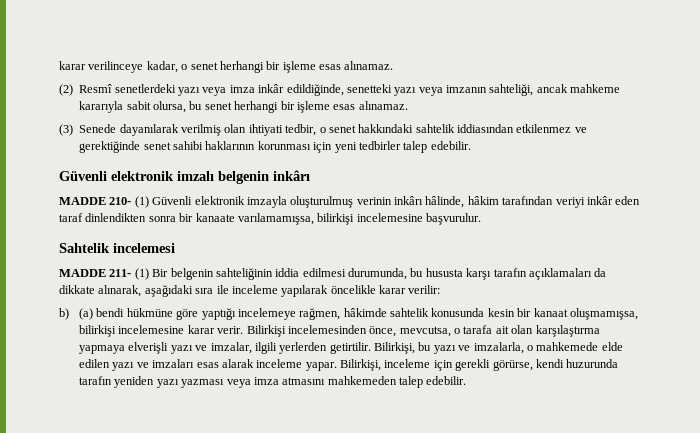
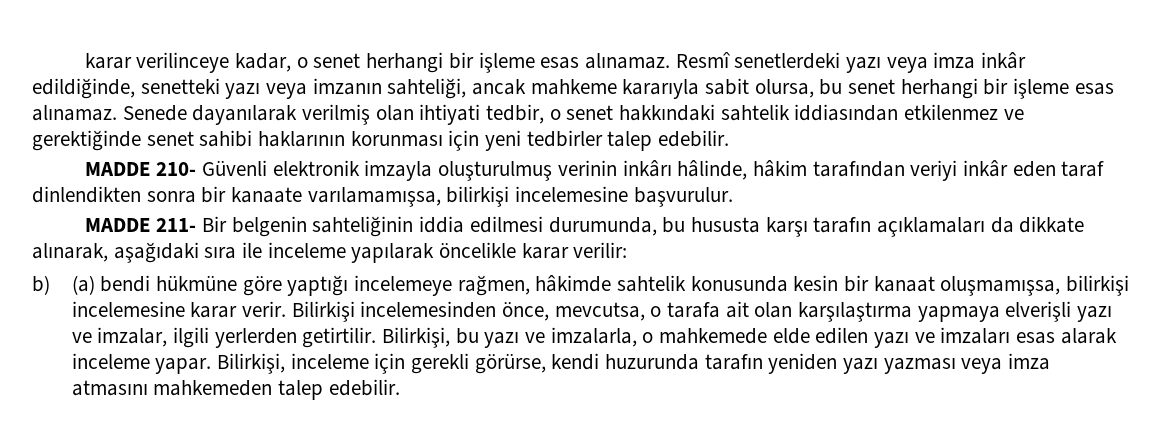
[59,84,73,96] // (2) -> (670, 61) none
[59,124,73,136] // (3) -> (117, 113) none
[59,170,310,184] // Güvenli elektronik imzalı belgenin inkârı -> (730, 138) none
[134,196,149,208] (1) -> (197, 169) none
[59,243,175,253] // Sahtelik incelemesi -> (733, 197) none
[134,268,149,280] (1) -> (197, 225) none

